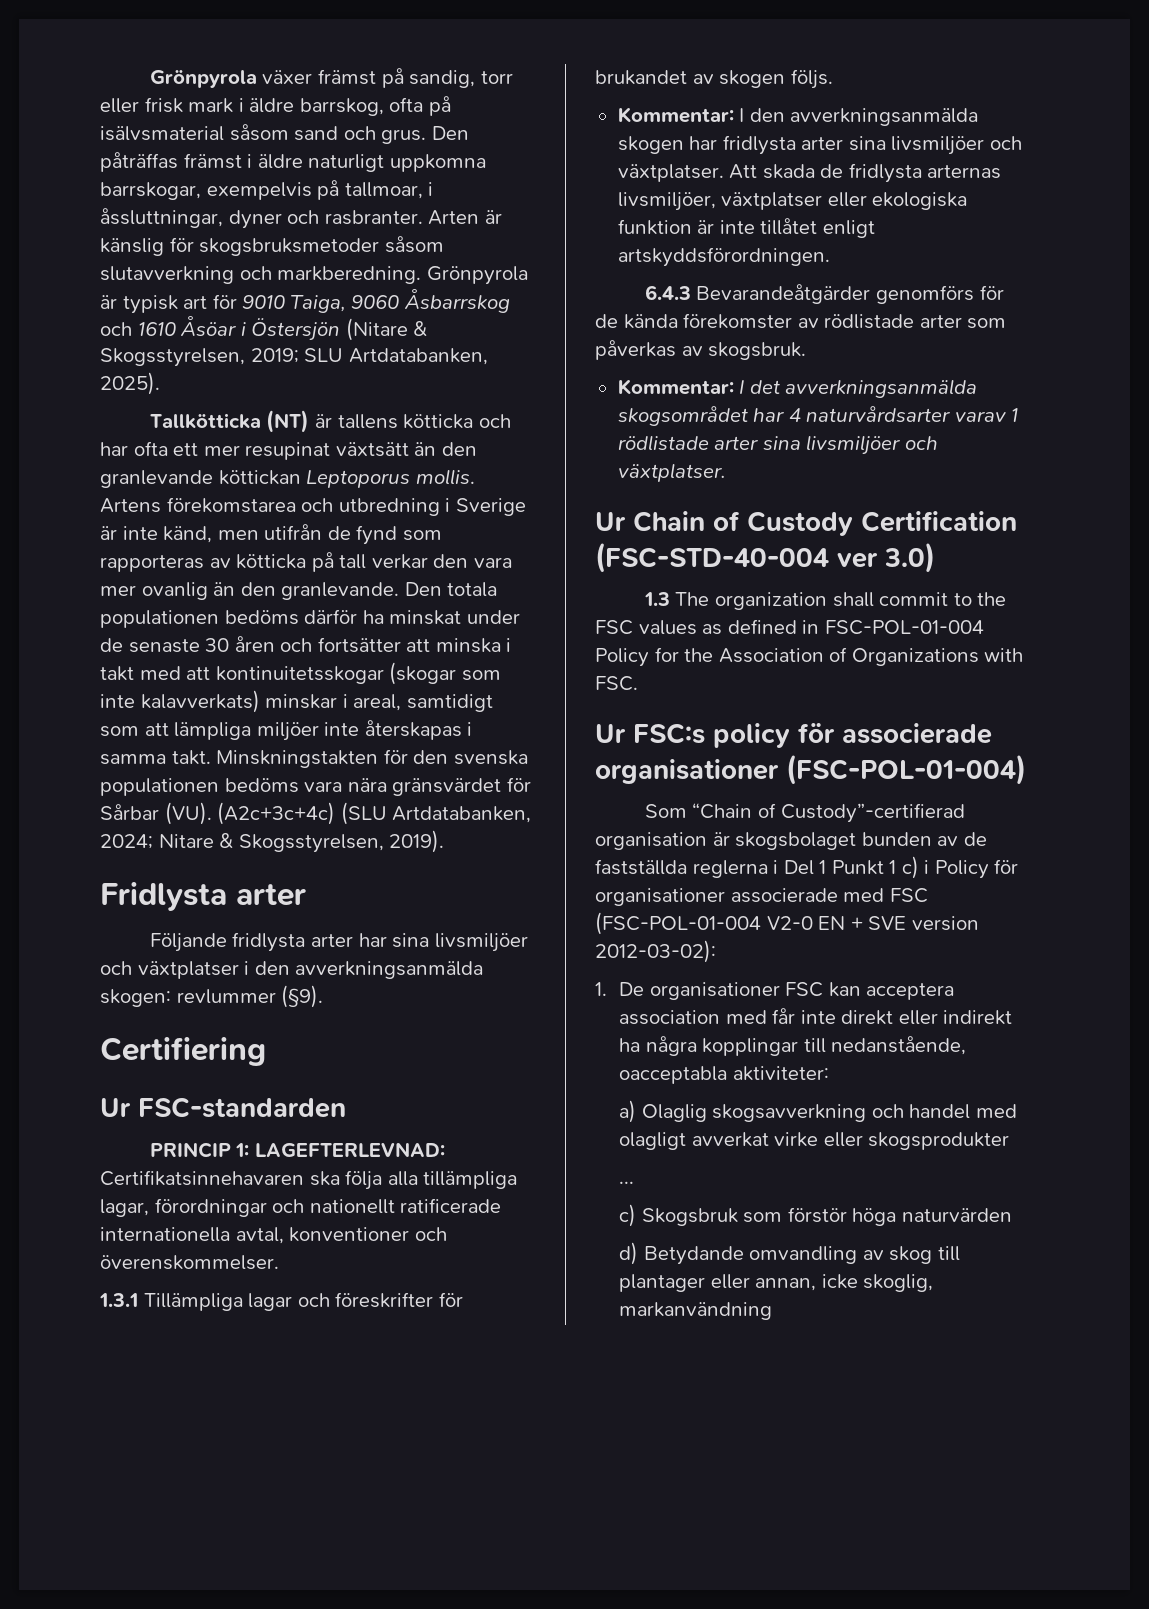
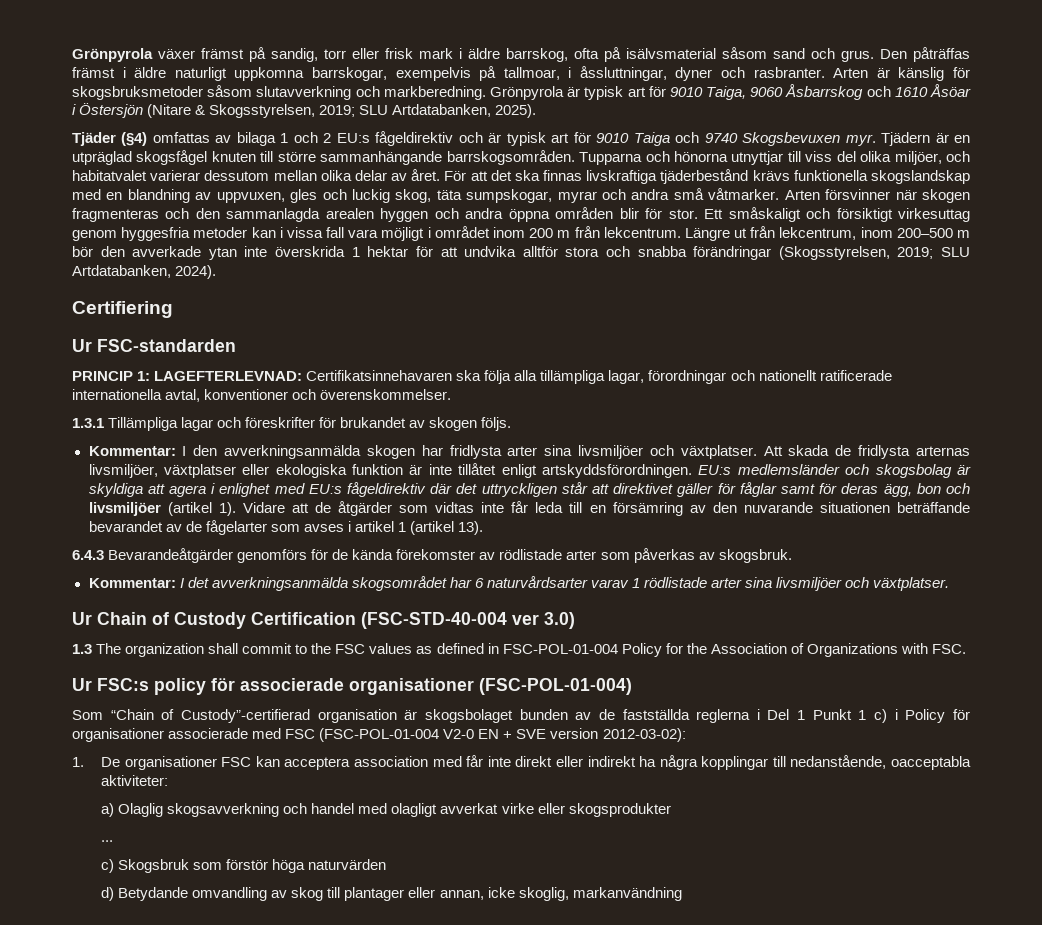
[149,410,511,433] [100,441,477,460] [100,469,475,488] [100,497,526,516] [100,524,442,545] [100,552,512,572] [100,582,498,600] [100,609,520,628] [100,636,512,653] [100,662,501,685] [100,690,493,713] [100,720,473,741] [100,749,528,768] [100,777,531,796] [100,802,532,825] [100,830,445,853] [100,882,306,911] [149,932,528,952] [100,961,484,979] [100,985,324,1008] Tallkötticka (NT) är tallens kötticka och har ofta ett mer resupinat växtsätt än den granlevande köttickan Leptoporus mollis. Artens förekomstarea och utbredning i Sverige är inte känd, men utifrån de fynd som rapporteras av kötticka på tall verkar den vara mer ovanlig än den granlevande. Den totala populationen bedöms därför ha minskat under de senaste 30 åren och fortsätter att minska i takt med att kontinuitetsskogar (skogar som inte kalavverkats) minskar i areal, samtidigt som att lämpliga miljöer inte återskapas i samma takt. Minskningstakten för den svenska populationen bedöms vara nära gränsvärdet för Sårbar (VU). (A2c+3c+4c) (SLU Artdatabanken, 2024; Nitare & Skogsstyrelsen, 2019). // Fridlysta arter // Följande fridlysta arter har sina livsmiljöer och växtplatser i den avverkningsanmälda skogen: revlummer (§9). -> [72,131,971,146] [72,150,970,165] [72,169,970,184] [72,188,971,203] [72,207,971,222] [72,226,970,241] [72,246,970,260] [72,265,217,279] Tjäder (§4) omfattas av bilaga 1 och 2 EU:s fågeldirektiv och är typisk art för 9010 Taiga och 9740 Skogsbevuxen myr. Tjädern är en utpräglad skogsfågel knuten till större sammanhängande barrskogsområden. Tupparna och hönorna utnyttjar till viss del olika miljöer, och habitatvalet varierar dessutom mellan olika delar av året. För att det ska finnas livskraftiga tjäderbestånd krävs funktionella skogslandskap med en blandning av uppvuxen, gles och luckig skog, täta sumpskogar, myrar och andra små våtmarker. Arten försvinner när skogen fragmenteras och den sammanlagda arealen hyggen och andra öppna områden blir för stor. Ett småskaligt och försiktigt virkesuttag genom hyggesfria metoder kan i vissa fall vara möjligt i området inom 200 m från lekcentrum. Längre ut från lekcentrum, inom 200–500 m bör den avverkade ytan inte överskrida 1 hektar för att undvika alltför stora och snabba förändringar (Skogsstyrelsen, 2019; SLU Artdatabanken, 2024).
(830, 257) none -> [698,464,971,478] [88,482,971,497] [88,501,970,516] [88,520,484,535] EU:s medlemsländer och skogsbolag är skyldiga att agera i enlighet med EU:s fågeldirektiv där det uttryckligen står att direktivet gäller för fåglar samt för deras ägg, bon och livsmiljöer (artikel 1). Vidare att de åtgärder som vidtas inte får leda till en försämring av den nuvarande situationen beträffande bevarandet av de fågelarter som avses i artikel 1 (artikel 13).
[788,408,801,422] 4 -> [474,578,484,588] 6

